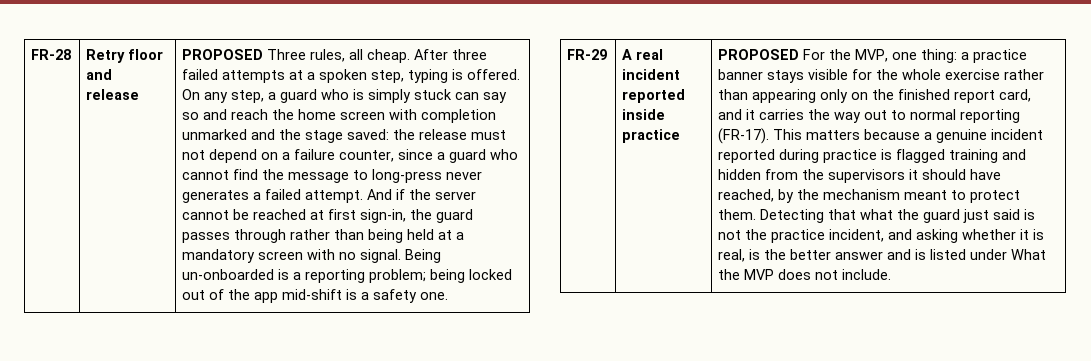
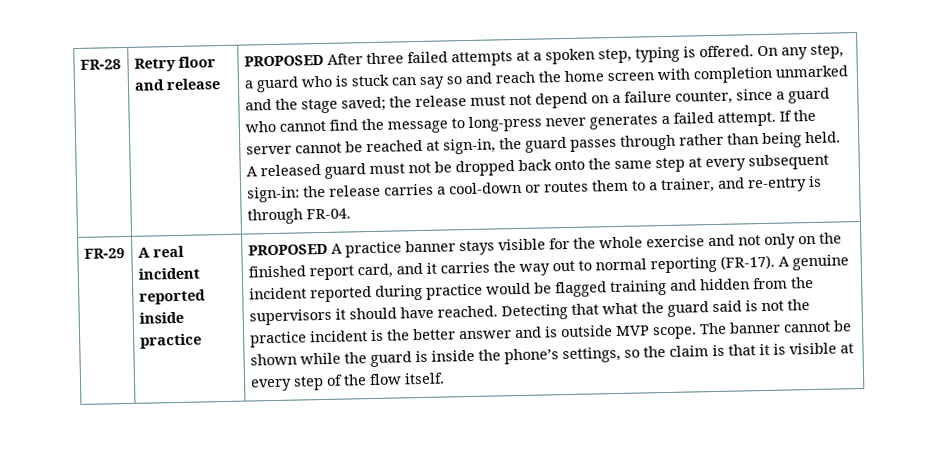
[267,49,411,63] Three rules, all cheap. -> (324, 60) none
[368,89,412,103] simply -> (349, 81) none
[347,129,390,140] saved: -> [340,96,386,112] saved;
[367,189,406,200] And if -> [778,110,792,122] If
[328,209,357,220] first -> (440, 145) none
[407,229,465,240] [182,249,442,263] [182,269,513,283] [182,289,449,303] held at a mandatory screen with no signal. Being un-onboarded is a reporting problem; being locked out of the app mid-shift is a safety one. -> [804,131,841,144] [245,153,829,179] [246,175,822,203] [246,208,351,225] held. A released guard must not be dropped back onto the same step at every subsequent sign-in: the release carries a cool-down or routes them to a trainer, and re-entry is through FR-04.
[803,49,970,63] For the MVP, one thing: a -> [330,243,343,254] A
[1004,69,1045,80] [718,89,817,103] rather than appearing -> [707,234,761,247] and not
[773,129,933,140] This matters because a -> [777,256,790,267] A
[881,149,893,160] is -> [485,282,552,295] would be
[718,189,1021,203] [718,209,757,220] reached, by the mechanism meant to protect them. -> [436,305,498,318] reached.
[963,209,990,223] just -> (709, 309) none
[829,229,1045,243] [718,249,746,262] incident, and asking whether it is real, -> [309,330,368,343] incident
[930,249,1047,260] [718,269,892,280] listed under What the MVP does not include. -> [559,320,852,340] [249,342,854,368] [250,372,445,392] outside MVP scope. The banner cannot be shown while the guard is inside the phone’s settings, so the claim is that it is visible at every step of the flow itself.

